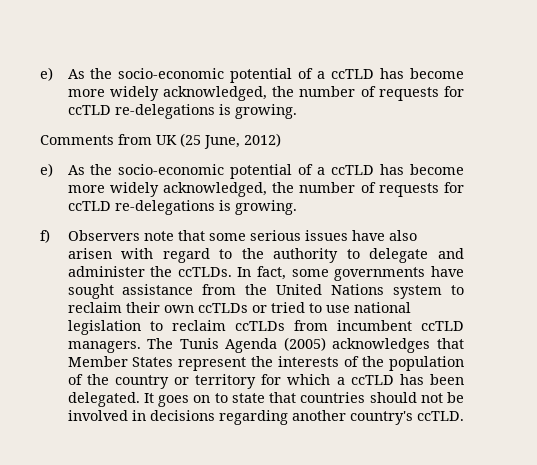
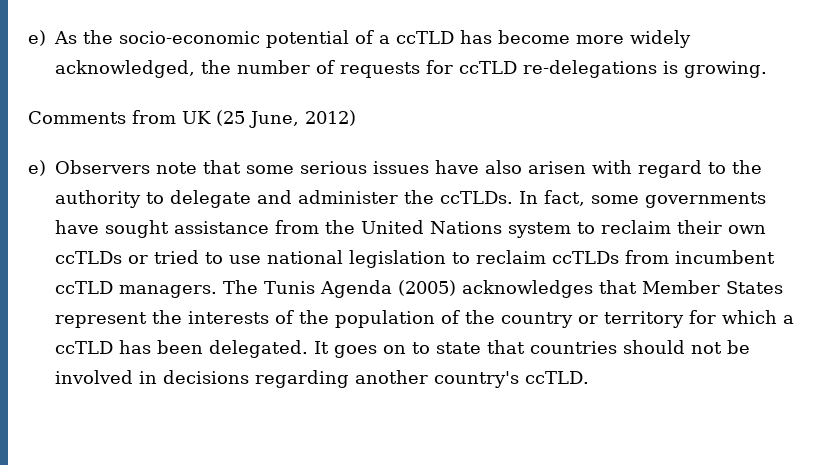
[67,164,464,179] [67,182,464,197] [67,200,297,215] [40,229,50,243] As the socio-economic potential of a ccTLD has become more widely acknowledged, the number of requests for ccTLD re-delegations is growing. // f) -> (46, 168) none

